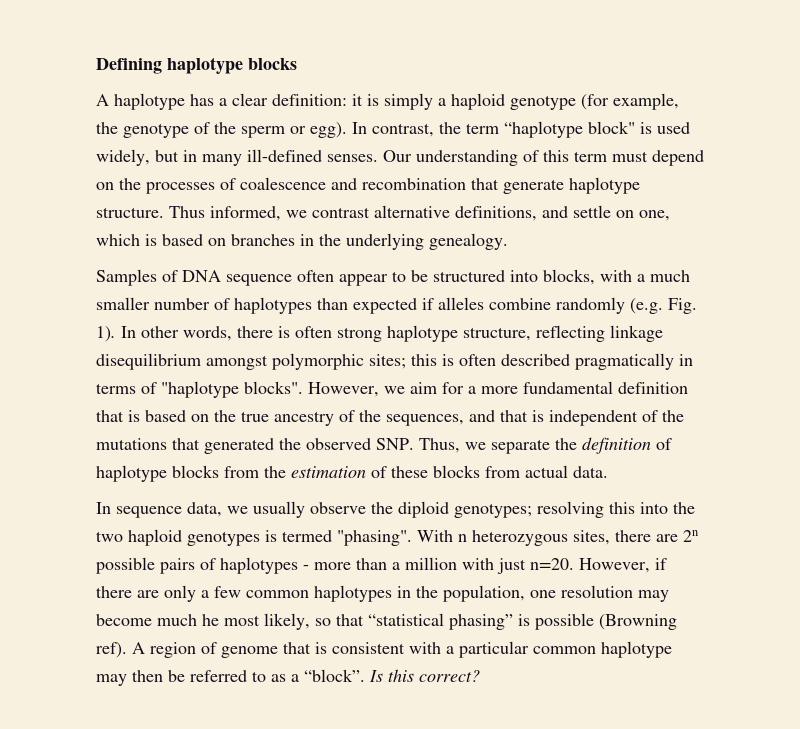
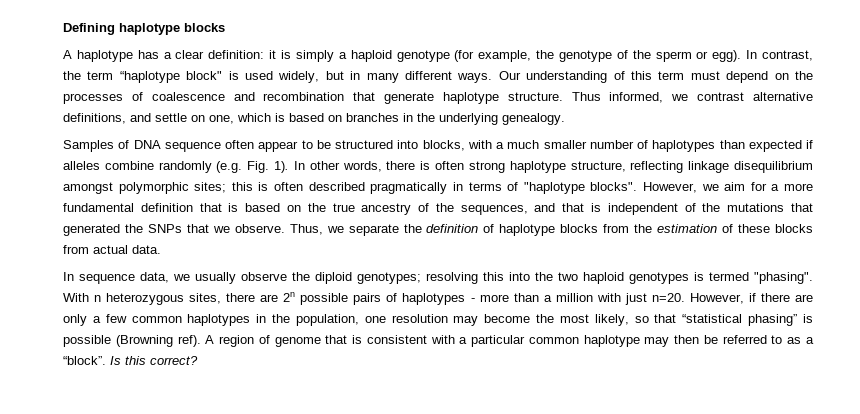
[247,149,378,162] ill-defined senses. -> [404,71,493,83] different ways.
[306,438,414,450] observed SNP. -> [147,224,285,233] SNPs that we observe.
[157,614,219,626] much he -> [536,314,555,323] the

